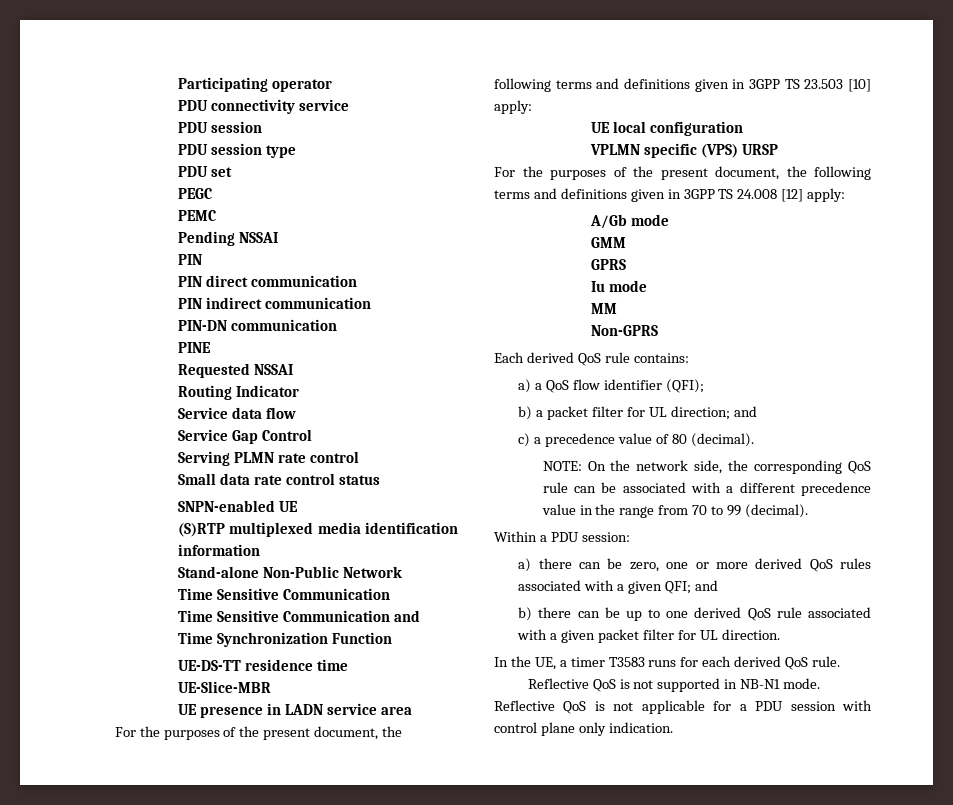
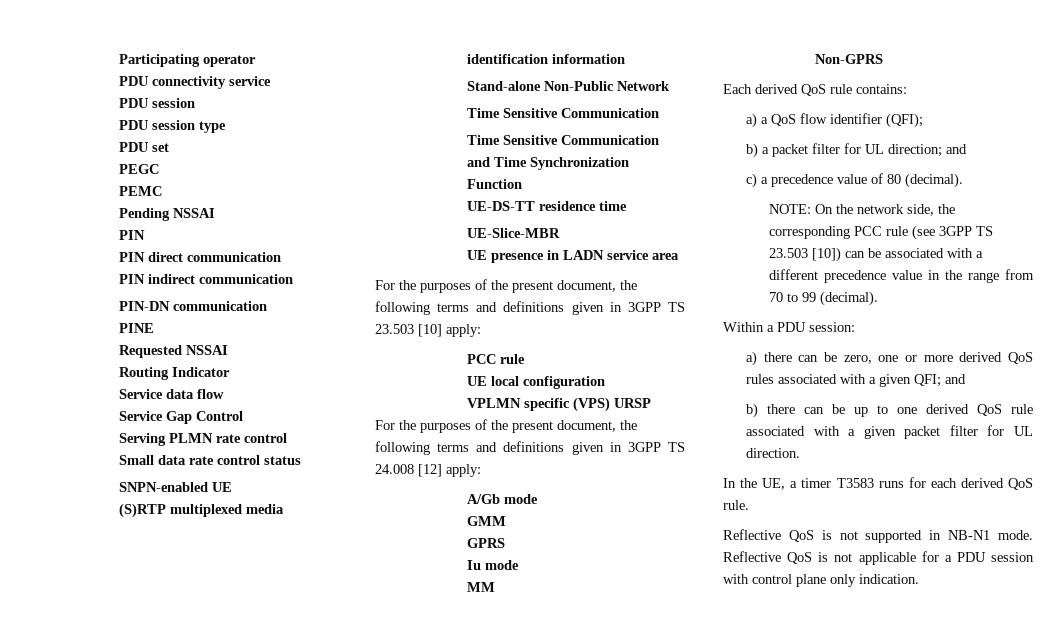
(532, 107) none -> [467,354,526,364] // PCC rule
[848,461,871,474] [542,482,568,493] QoS rule -> [854,225,994,240] [769,247,842,262] PCC rule (see 3GPP TS 23.503 [10])

